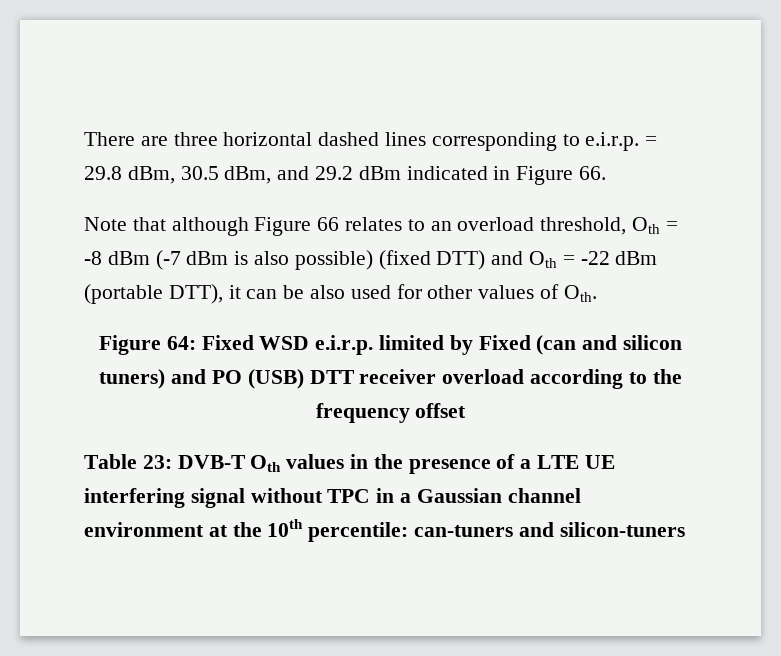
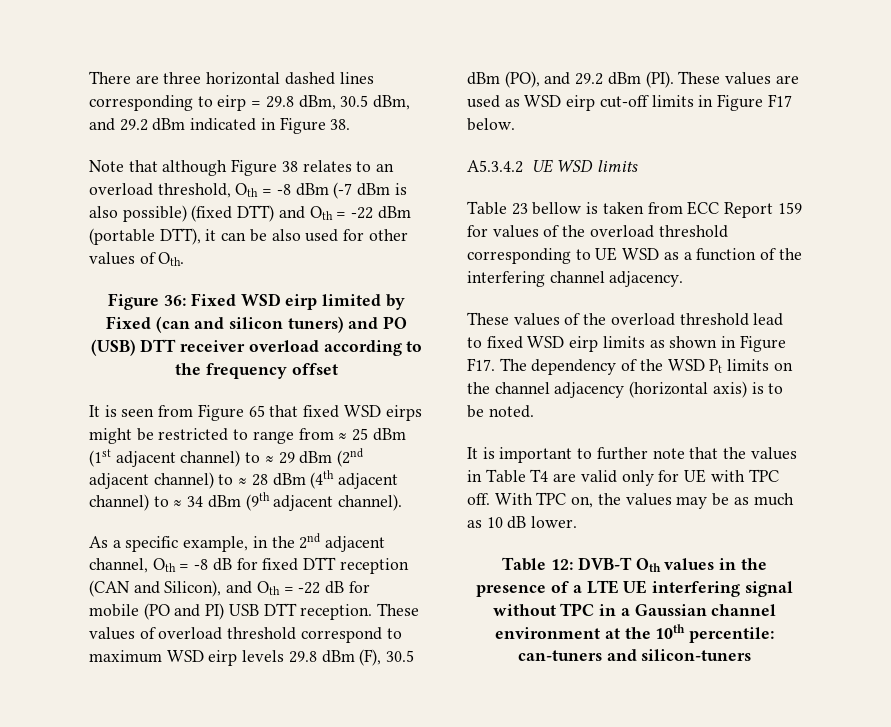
[585,132,640,151] e.i.r.p. -> [217,95,247,111] eirp
[579,166,607,180] 66. -> [330,119,351,130] 38.
[317,217,340,231] 66 -> [281,161,298,172] 38
[166,336,196,350] 64: -> [164,295,187,306] 36:
[315,335,374,355] e.i.r.p. -> [285,294,318,310] eirp
[84,454,172,469] Table 23: -> [89,404,422,421] [89,428,406,444] [89,448,365,467] [89,470,399,489] [89,492,403,511] [89,533,386,552] [89,557,409,574] [89,580,370,597] [89,603,420,620] [89,627,402,643] [89,649,415,666] [467,71,799,88] [467,94,792,111] [467,118,515,131] [467,159,639,173] [467,201,802,218] [467,225,728,238] [467,247,802,264] [467,271,684,287] [467,312,784,326] [467,335,786,352] [467,358,793,375] [467,381,784,398] [467,405,534,418] [467,447,797,463] [467,469,779,486] [467,492,794,509] [467,516,578,529] [502,557,574,571] It is seen from Figure 65 that fixed WSD eirps might be restricted to range from ≈ 25 dBm (1st adjacent channel) to ≈ 29 dBm (2nd adjacent channel) to ≈ 28 dBm (4th adjacent channel) to ≈ 34 dBm (9th adjacent channel). // As a specific example, in the 2nd adjacent channel, Oth = -8 dB for fixed DTT reception (CAN and Silicon), and Oth = -22 dB for mobile (PO and PI) USB DTT reception. These values of overload threshold correspond to maximum WSD eirp levels 29.8 dBm (F), 30.5 dBm (PO), and 29.2 dBm (PI). These values are used as WSD eirp cut-off limits in Figure F17 below. // A5.3.4.2 UE WSD limits // Table 23 bellow is taken from ECC Report 159 for values of the overload threshold corresponding to UE WSD as a function of the interfering channel adjacency. // These values of the overload threshold lead to fixed WSD eirp limits as shown in Figure F17. The dependency of the WSD Pt limits on the channel adjacency (horizontal axis) is to be noted. // It is important to further note that the values in Table T4 are valid only for UE with TPC off. With TPC on, the values may be as much as 10 dB lower. // Table 12:

